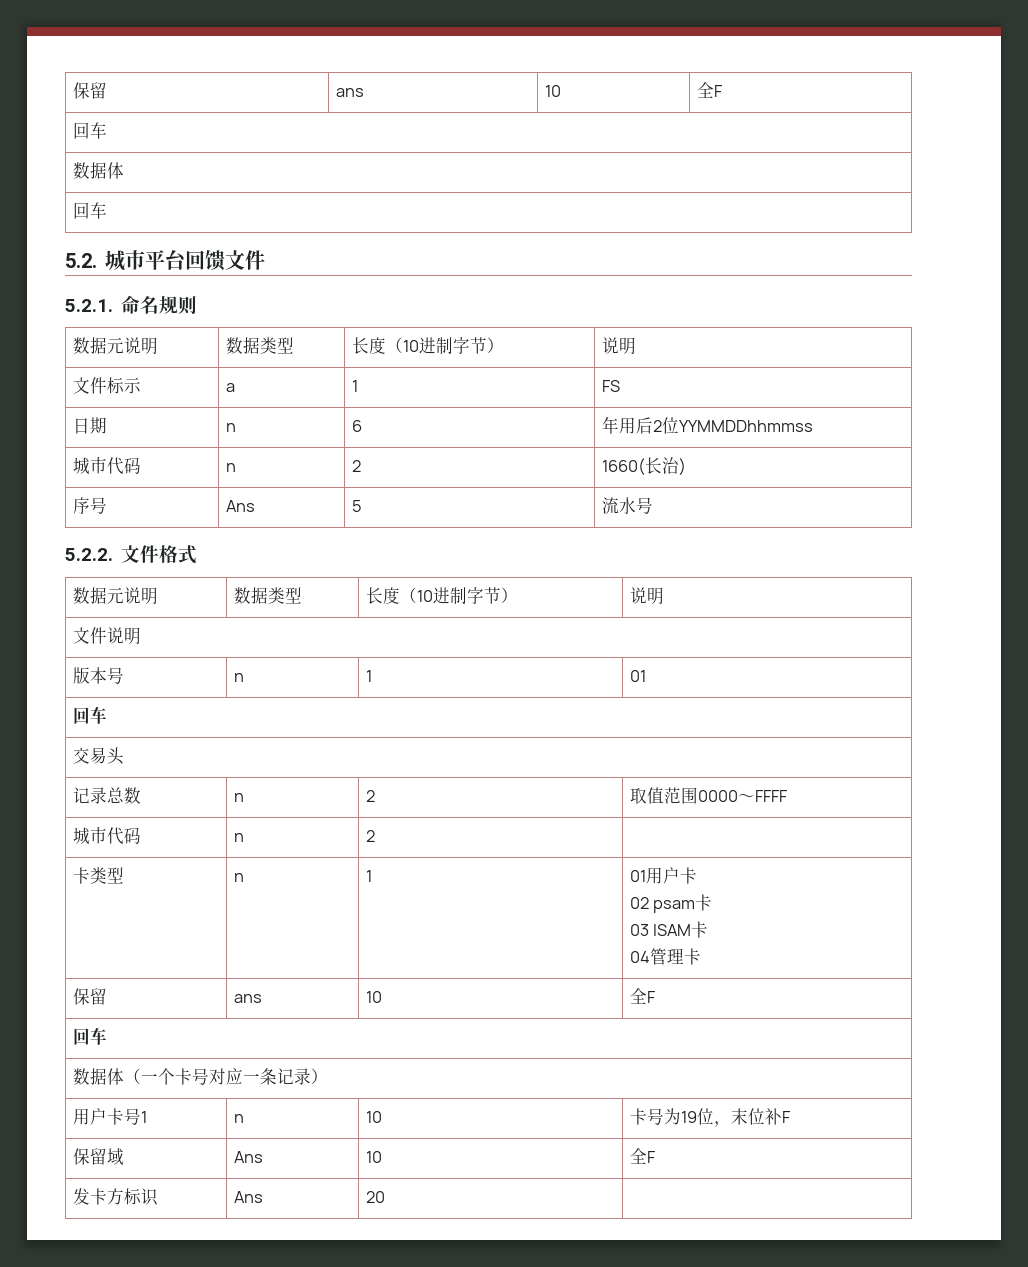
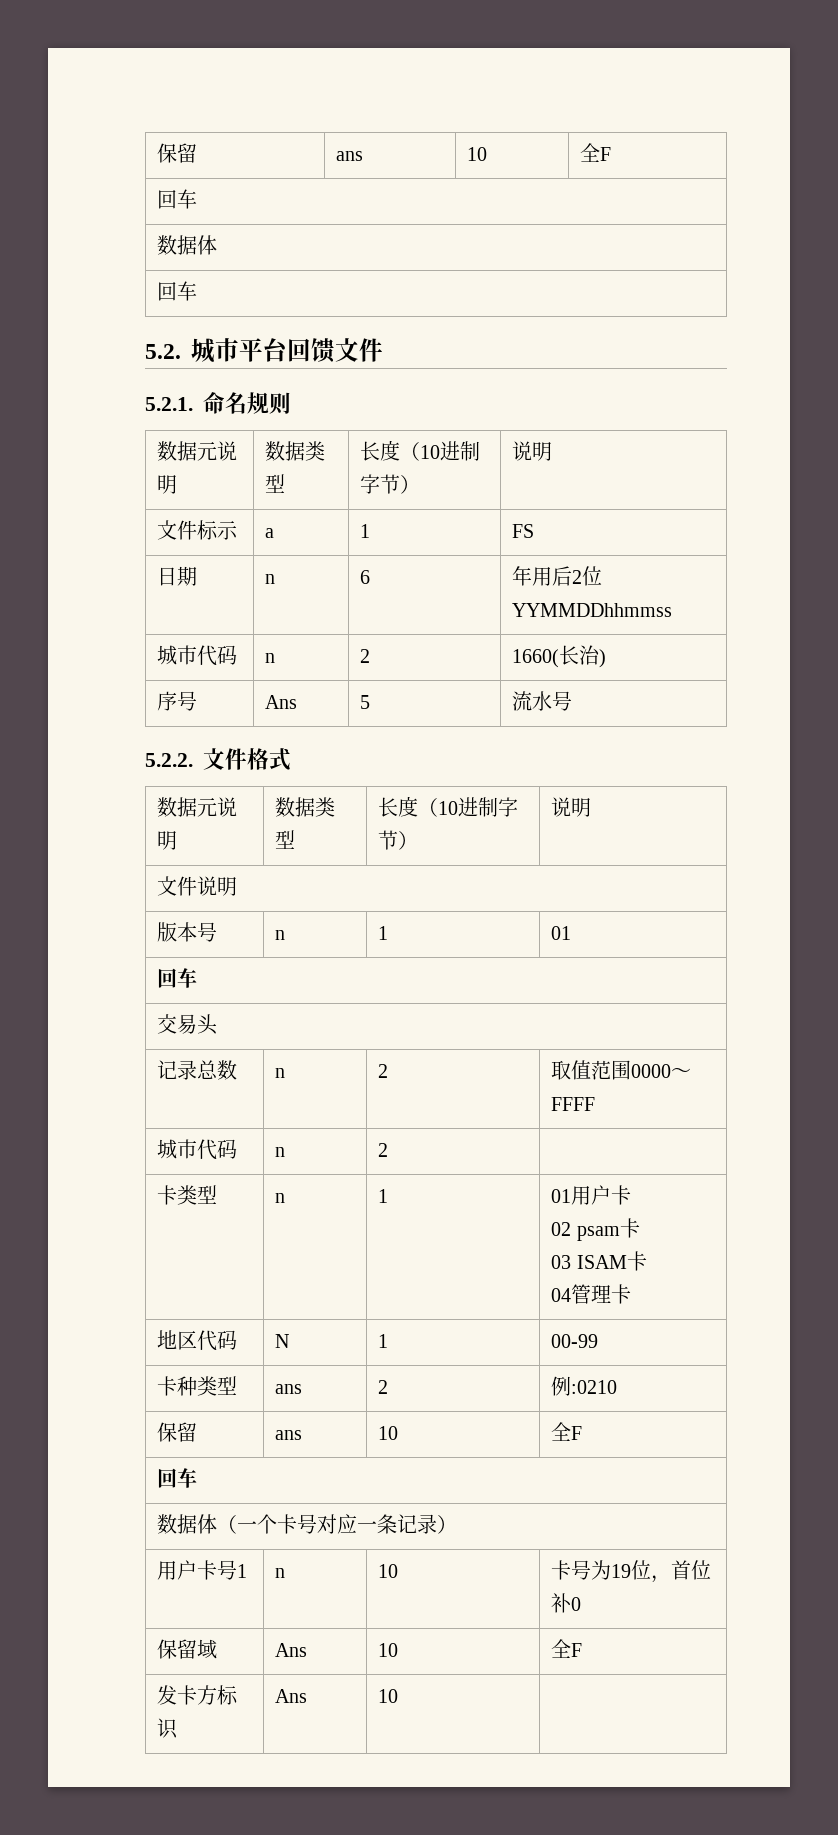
(701, 956) none -> [157,1330,238,1351] [275,1334,290,1348] [378,1334,389,1348] [551,1334,599,1348] [157,1376,238,1396] [275,1384,303,1394] [378,1380,389,1394] [551,1376,618,1396] // 地区代码 | N | 1 | 00-99 // 卡种类型 | ans | 2 | 例:0210
[730,1108,790,1125] 末位补F -> [671,1560,712,1580] [551,1593,582,1613] 首位补0
[365,1191,385,1203] 20 -> [378,1689,399,1703] 10

